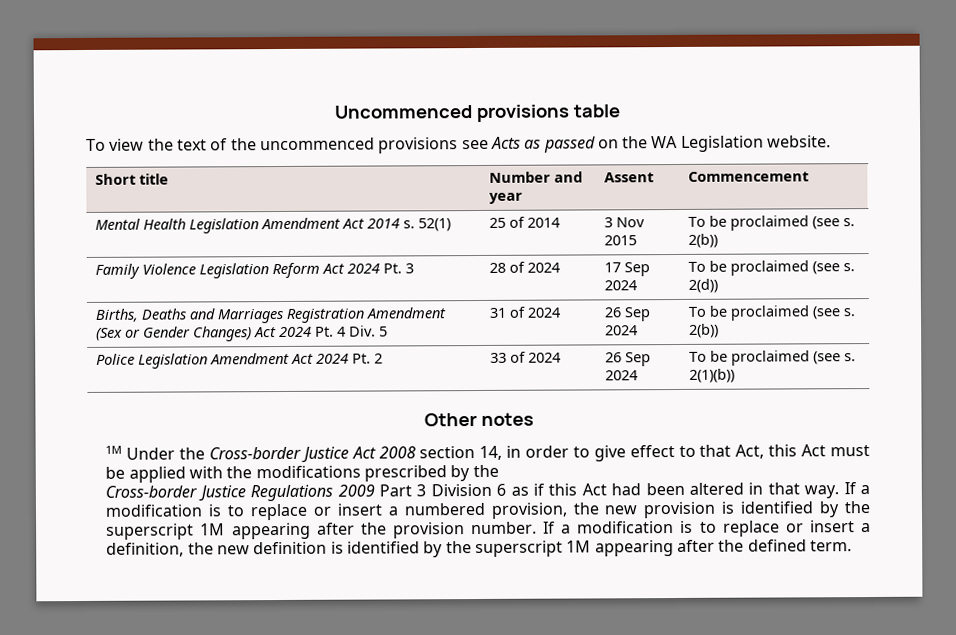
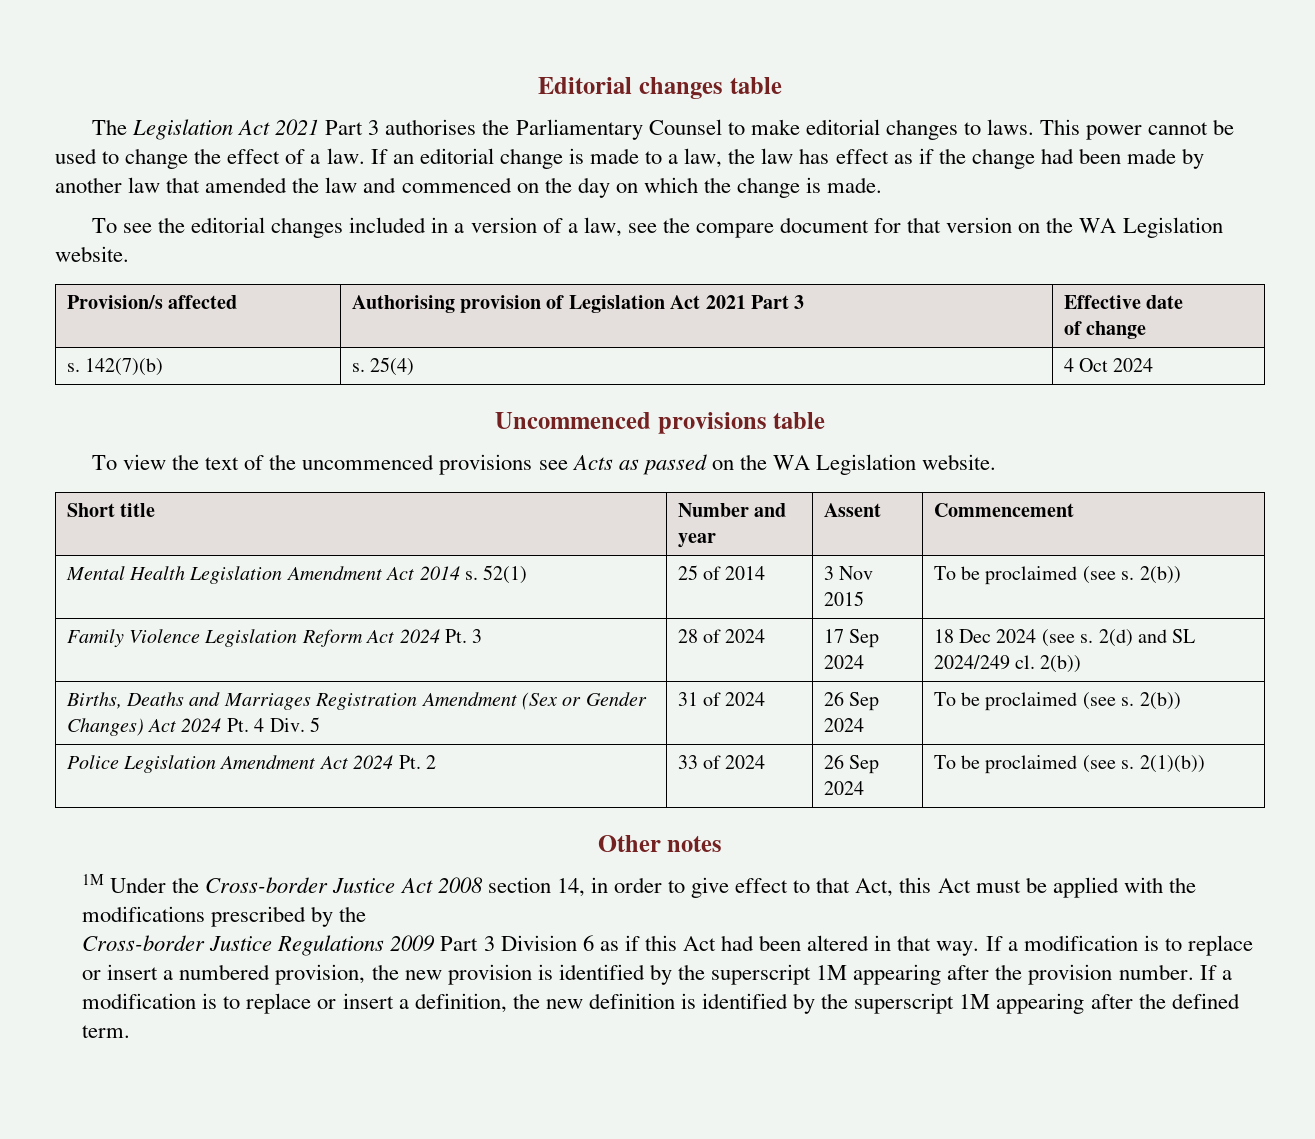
(333, 112) none -> [538,77,782,99] [91,119,1235,140] [55,148,1205,169] [55,177,883,198] [91,217,1223,238] [55,246,129,262] [66,295,237,309] [351,295,805,313] [1063,295,1183,309] [1063,321,1146,339] [66,358,163,376] [351,357,414,376] [1063,358,1154,372] Editorial changes table // The Legislation Act 2021 Part 3 authorises the Parliamentary Counsel to make editorial changes to laws. This power cannot be used to change the effect of a law. If an editorial change is made to a law, the law has effect as if the change had been made by another law that amended the law and commenced on the day on which the change is made. // To see the editorial changes included in a version of a law, see the compare document for that version on the WA Legislation website. // Provision/s affected | Authorising provision of Legislation Act 2021 Part 3 | Effective date // of change // s. 142(7)(b) | s. 25(4) | 4 Oct 2024 //
[688,260,856,276] [688,278,719,293] To be proclaimed (see s. 2(d)) -> [933,629,1196,647] [933,655,1082,673] 18 Dec 2024 (see s. 2(d) and SL 2024/249 cl. 2(b))

